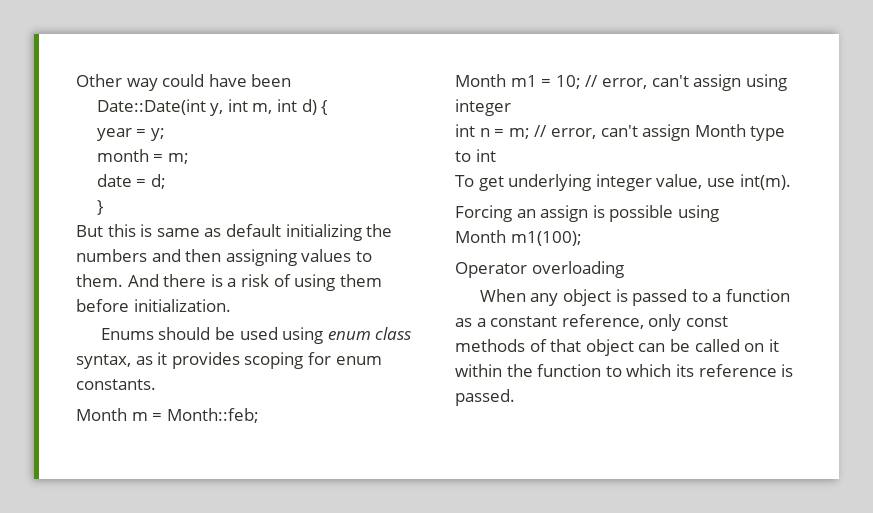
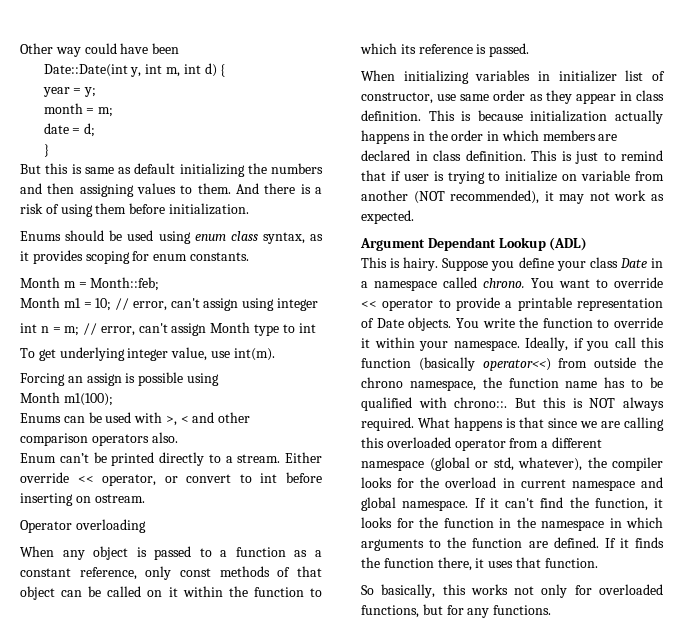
(582, 238) none -> [20,412,251,426] [20,432,178,446] [20,452,322,466] [20,472,322,486] [20,493,145,506] // Enums can be used with >, < and other comparison operators also. // Enum can’t be printed directly to a stream. Either override << operator, or convert to int before inserting on ostream.
(515, 397) none -> [361,70,665,84] [361,90,664,104] [361,110,663,124] [361,130,618,144] [361,150,663,164] [361,170,664,184] [361,190,664,204] [361,210,414,224] [360,237,588,251] [361,257,663,271] [361,277,663,291] [361,297,663,311] [361,317,663,331] [361,337,664,351] [361,357,663,371] [361,377,663,391] [361,397,664,411] [361,417,664,431] [361,437,602,451] [361,457,663,471] [361,477,663,491] [361,497,663,511] [361,517,663,531] [361,537,664,551] [361,557,598,571] [361,584,663,598] [361,604,552,618] // When initializing variables in initializer list of constructor, use same order as they appear in class definition. This is because initialization actually happens in the order in which members are declared in class definition. This is just to remind that if user is trying to initialize on variable from another (NOT recommended), it may not work as expected. // Argument Dependant Lookup (ADL) // This is hairy. Suppose you define your class Date in a namespace called chrono. You want to override << operator to provide a printable representation of Date objects. You write the function to override it within your namespace. Ideally, if you call this function (basically operator<<) from outside the chrono namespace, the function name has to be qualified with chrono::. But this is NOT always required. What happens is that since we are calling this overloaded operator from a different namespace (global or std, whatever), the compiler looks for the overload in current namespace and global namespace. If it can't find the function, it looks for the function in the namespace in which arguments to the function are defined. If it finds the function there, it uses that function. // So basically, this works not only for overloaded functions, but for any functions.

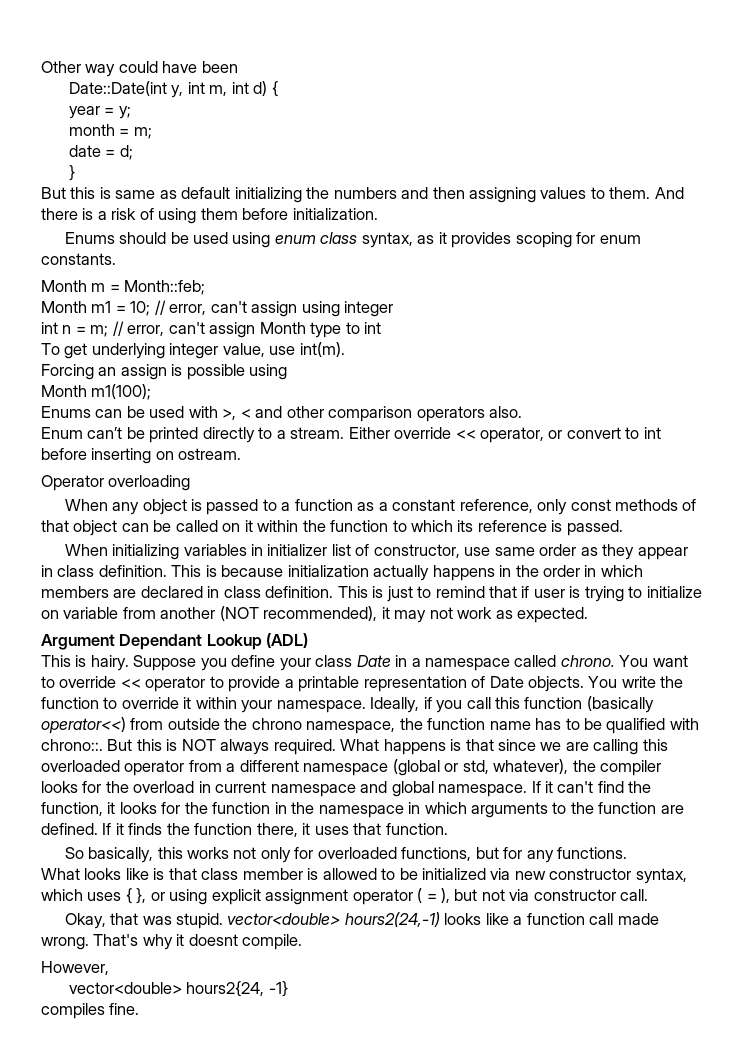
(552, 610) none -> [41,868,687,884] [41,888,649,905] [64,912,659,929] [41,934,303,950] [41,961,109,975] [68,981,288,997] [41,1003,140,1019] // What looks like is that class member is allowed to be initialized via new constructor syntax, which uses { }, or using explicit assignment operator ( = ), but not via constructor call. // Okay, that was stupid. vector<double> hours2(24,-1) looks like a function call made wrong. That's why it doesnt compile. // However, // vector<double> hours2{24, -1} // compiles fine.

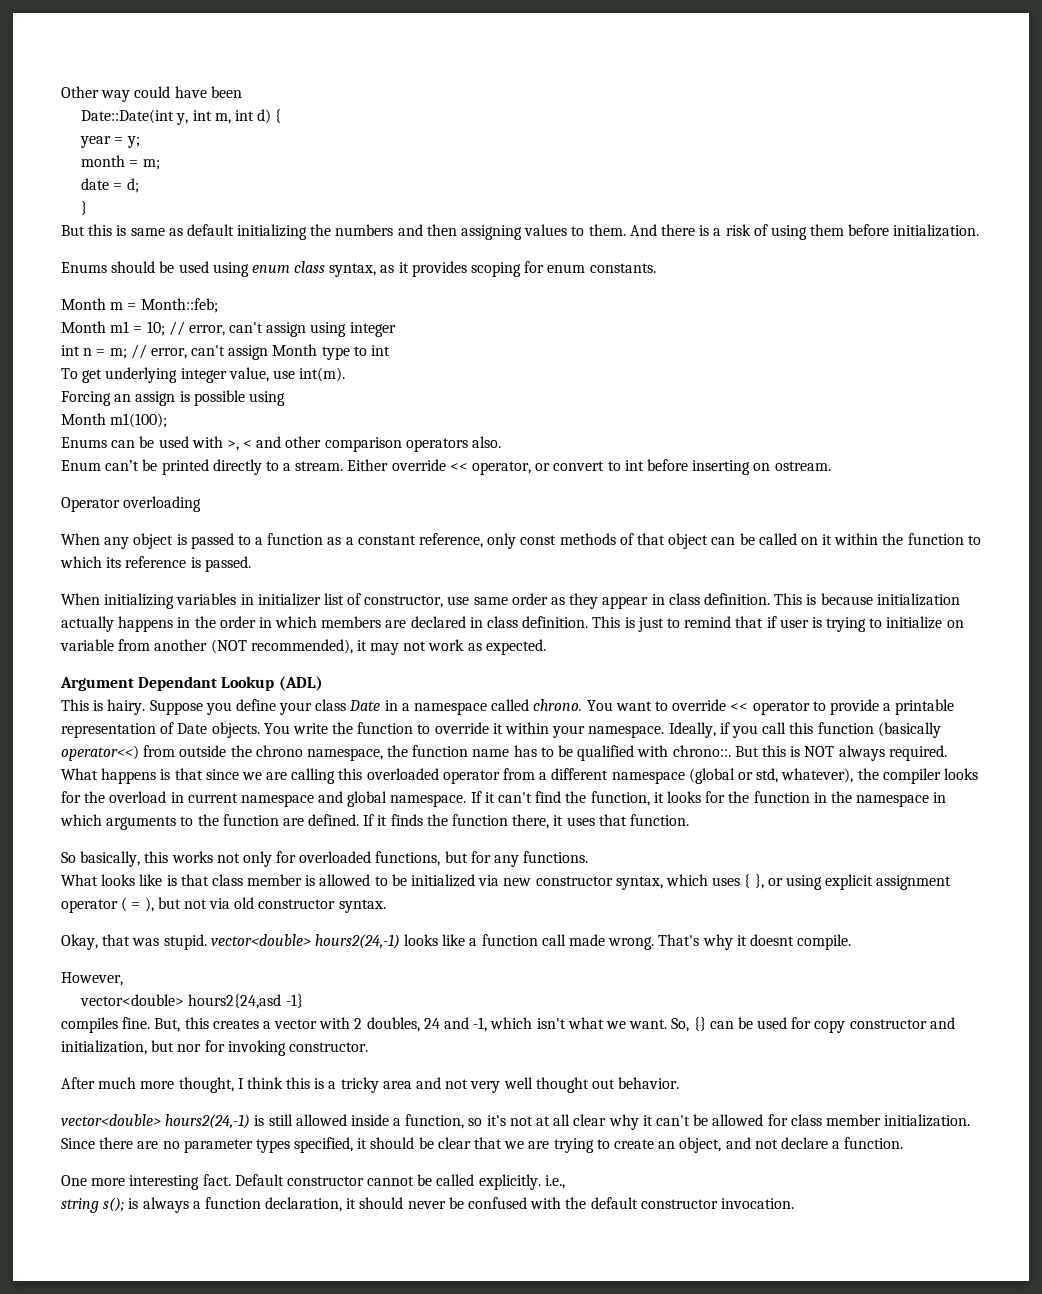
[533,889,649,901] constructor call. -> [234,897,386,913] old constructor syntax.
[186,981,265,997] hours2{24, -> [188,994,282,1009] hours2{24,asd
(140, 1009) none -> [154,1017,955,1033] [61,1040,368,1056] [61,1077,680,1093] [61,1114,971,1130] [61,1137,904,1153] [61,1174,565,1190] [61,1197,794,1213] But, this creates a vector with 2 doubles, 24 and -1, which isn't what we want. So, {} can be used for copy constructor and initialization, but nor for invoking constructor. // After much more thought, I think this is a tricky area and not very well thought out behavior. // vector<double> hours2(24,-1) is still allowed inside a function, so it's not at all clear why it can't be allowed for class member initialization. Since there are no parameter types specified, it should be clear that we are trying to create an object, and not declare a function. // One more interesting fact. Default constructor cannot be called explicitly. i.e., // string s(); is always a function declaration, it should never be confused with the default constructor invocation.

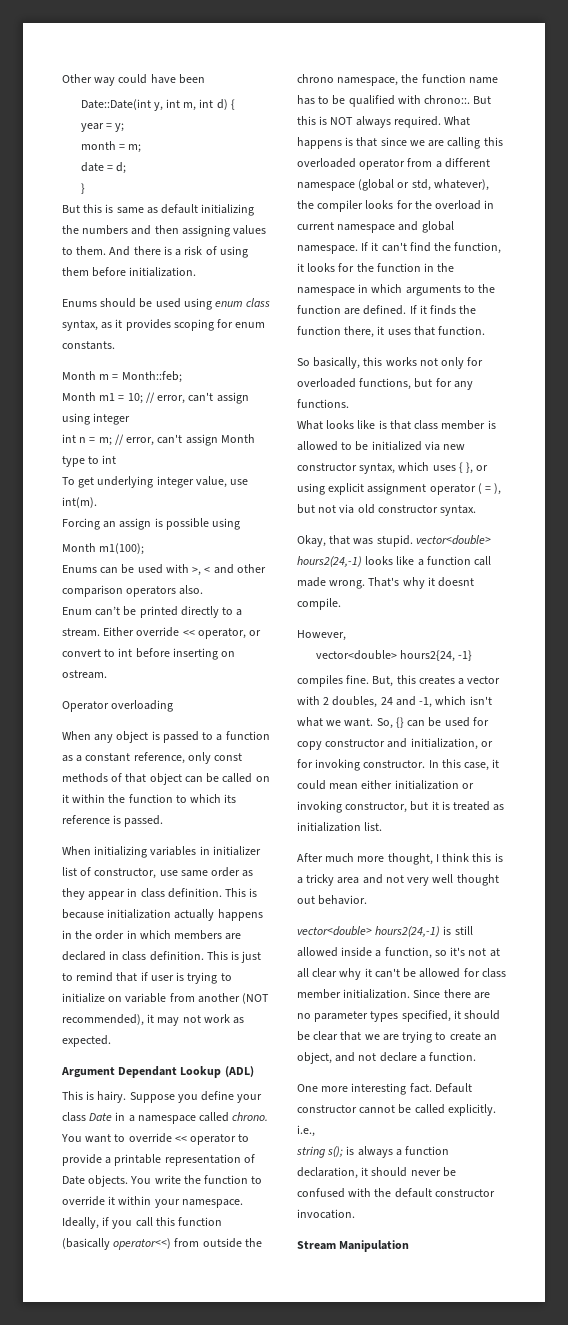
[188,994,282,1009] hours2{24,asd -> [399,650,455,662] hours2{24,
[151,1040,202,1052] but nor -> [480,741,493,747] or
(368, 1047) none -> [428,759,500,771] [297,780,474,790] [297,801,505,813] [297,822,383,832] In this case, it could mean either initialization or invoking constructor, but it is treated as initialization list.
(794, 1203) none -> [297,1240,410,1252] // Stream Manipulation

